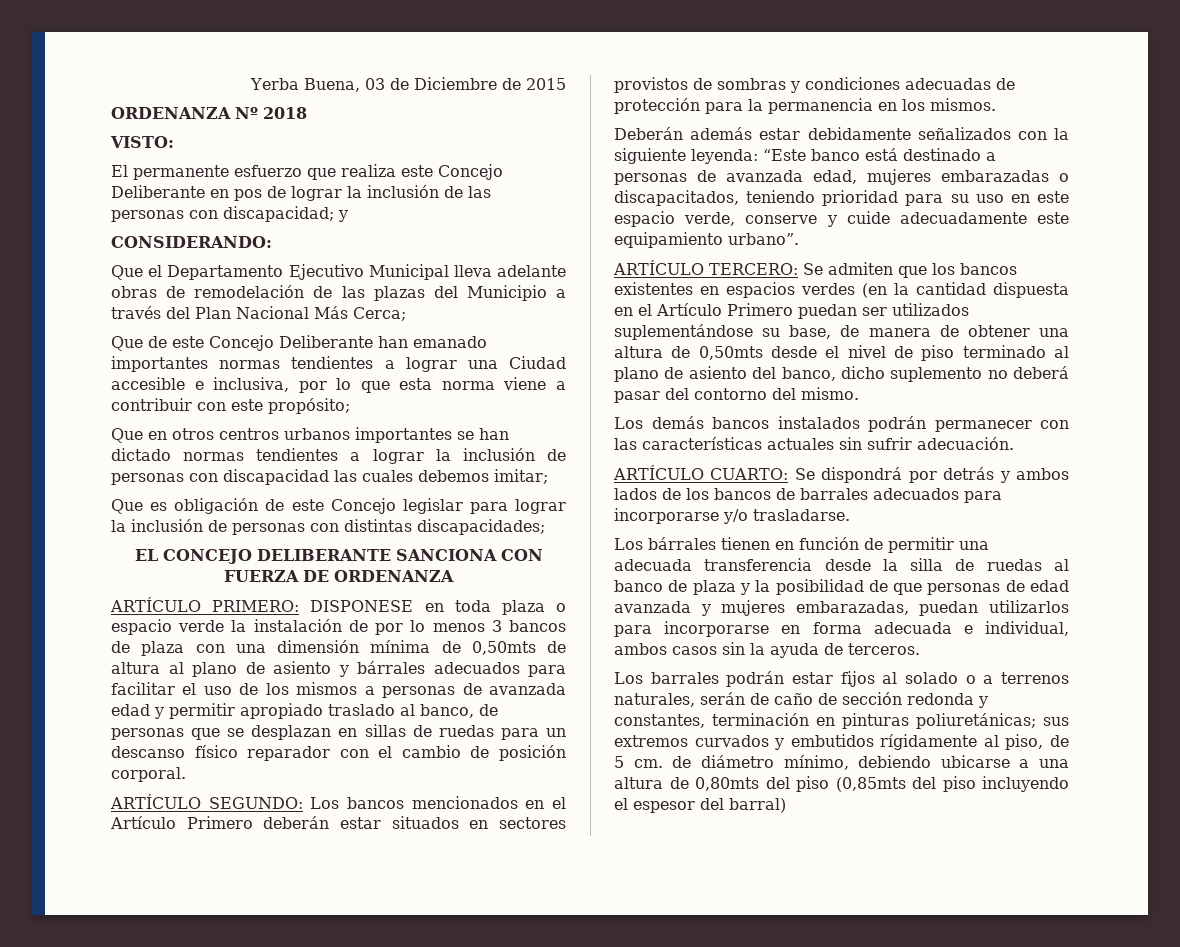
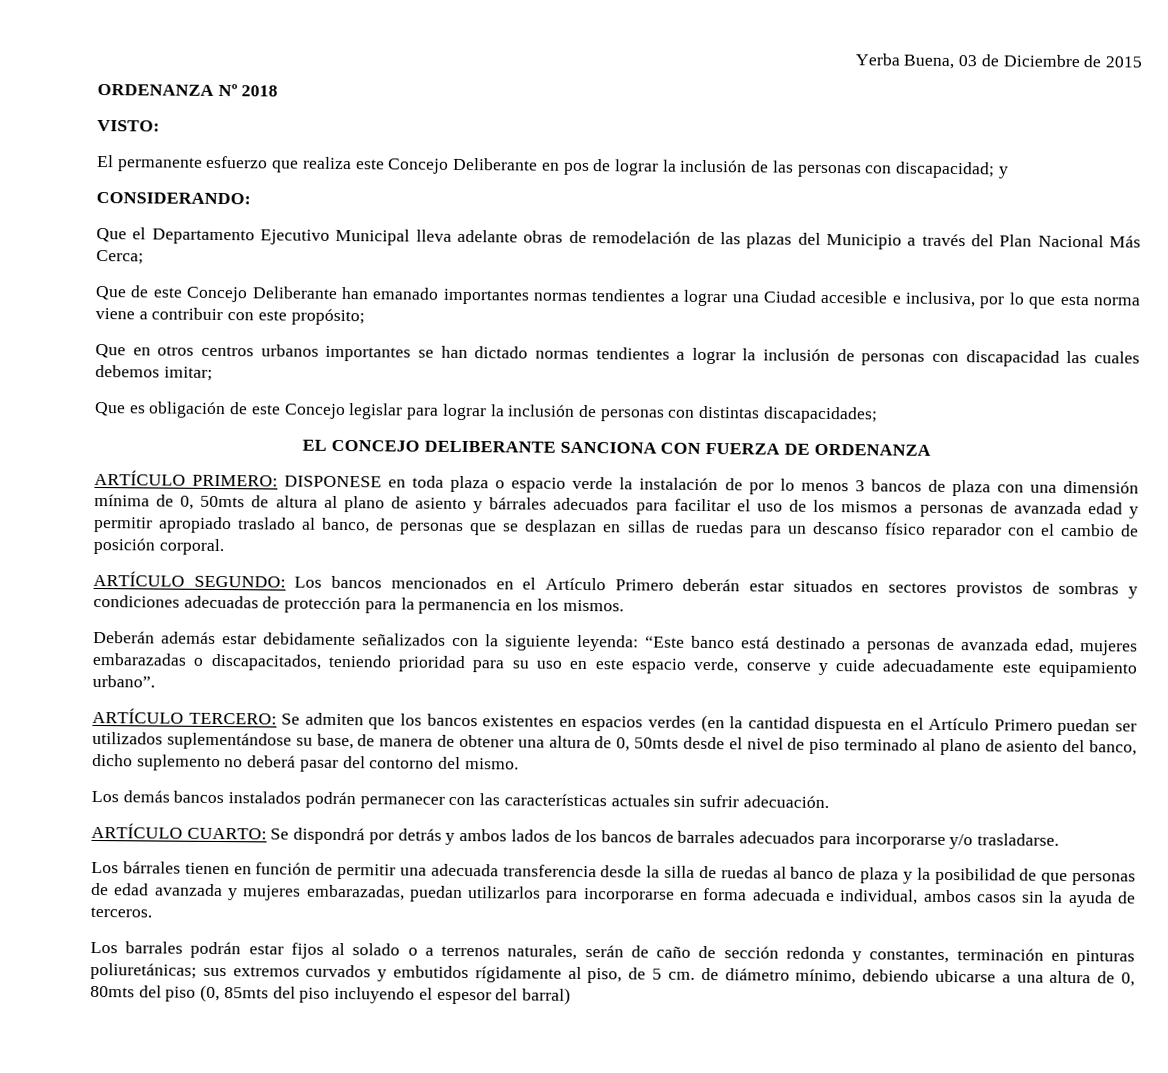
[471,641,536,655] 0,50mts -> [180,495,246,510] 0, 50mts
[698,346,763,360] 0,50mts -> [616,737,679,752] 0, 50mts
[695,776,906,792] 0,80mts del piso (0,85mts -> [1121,972,1136,987] [90,984,269,1003] 0, 80mts del piso (0, 85mts

